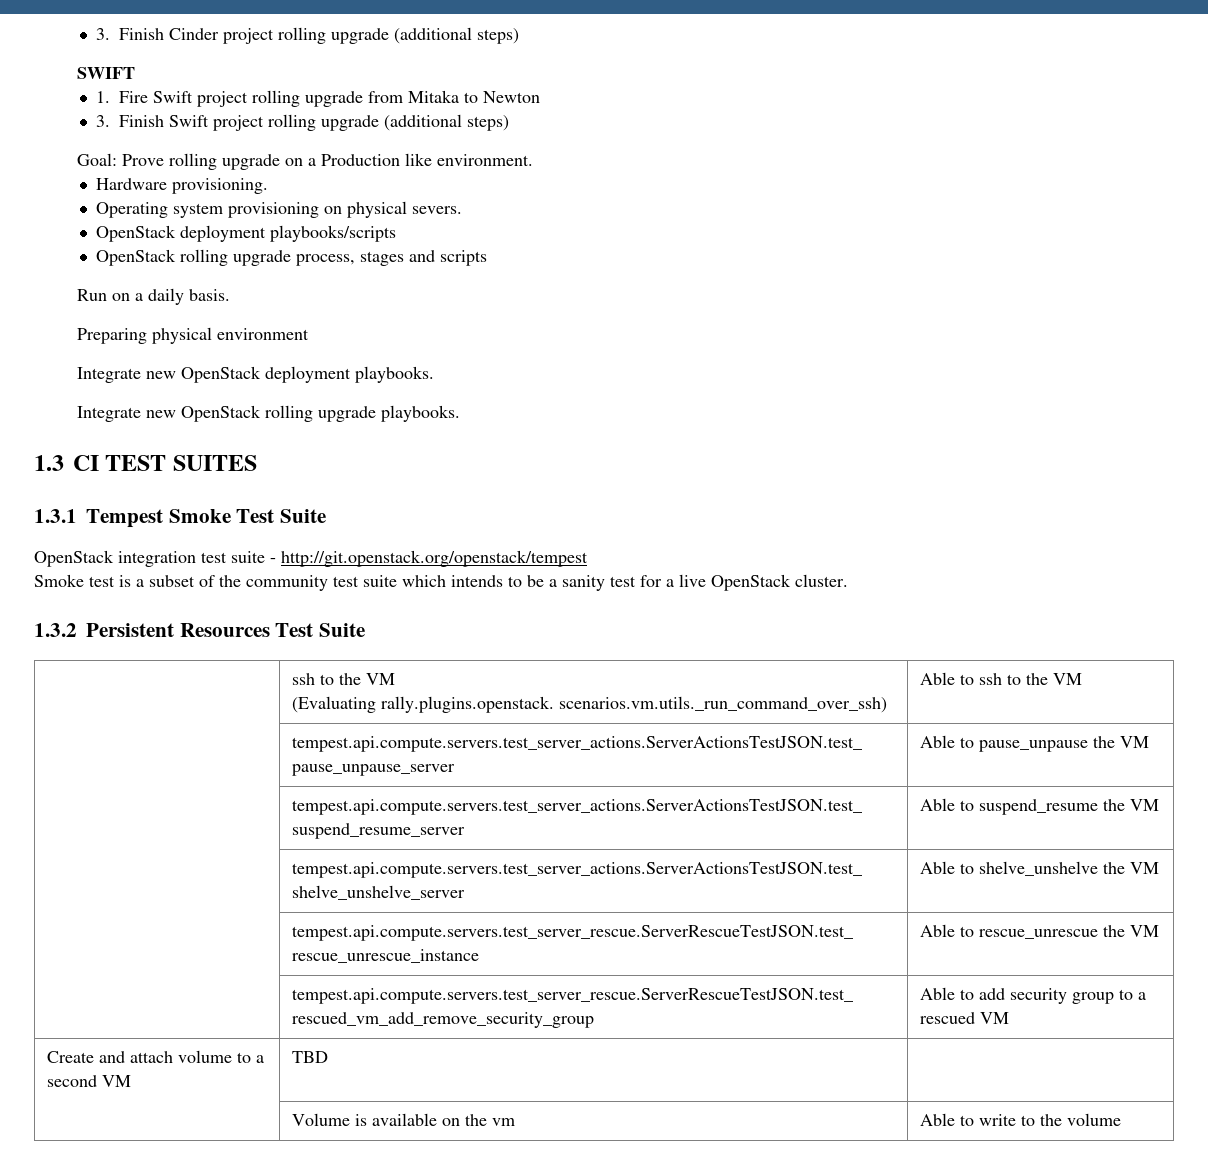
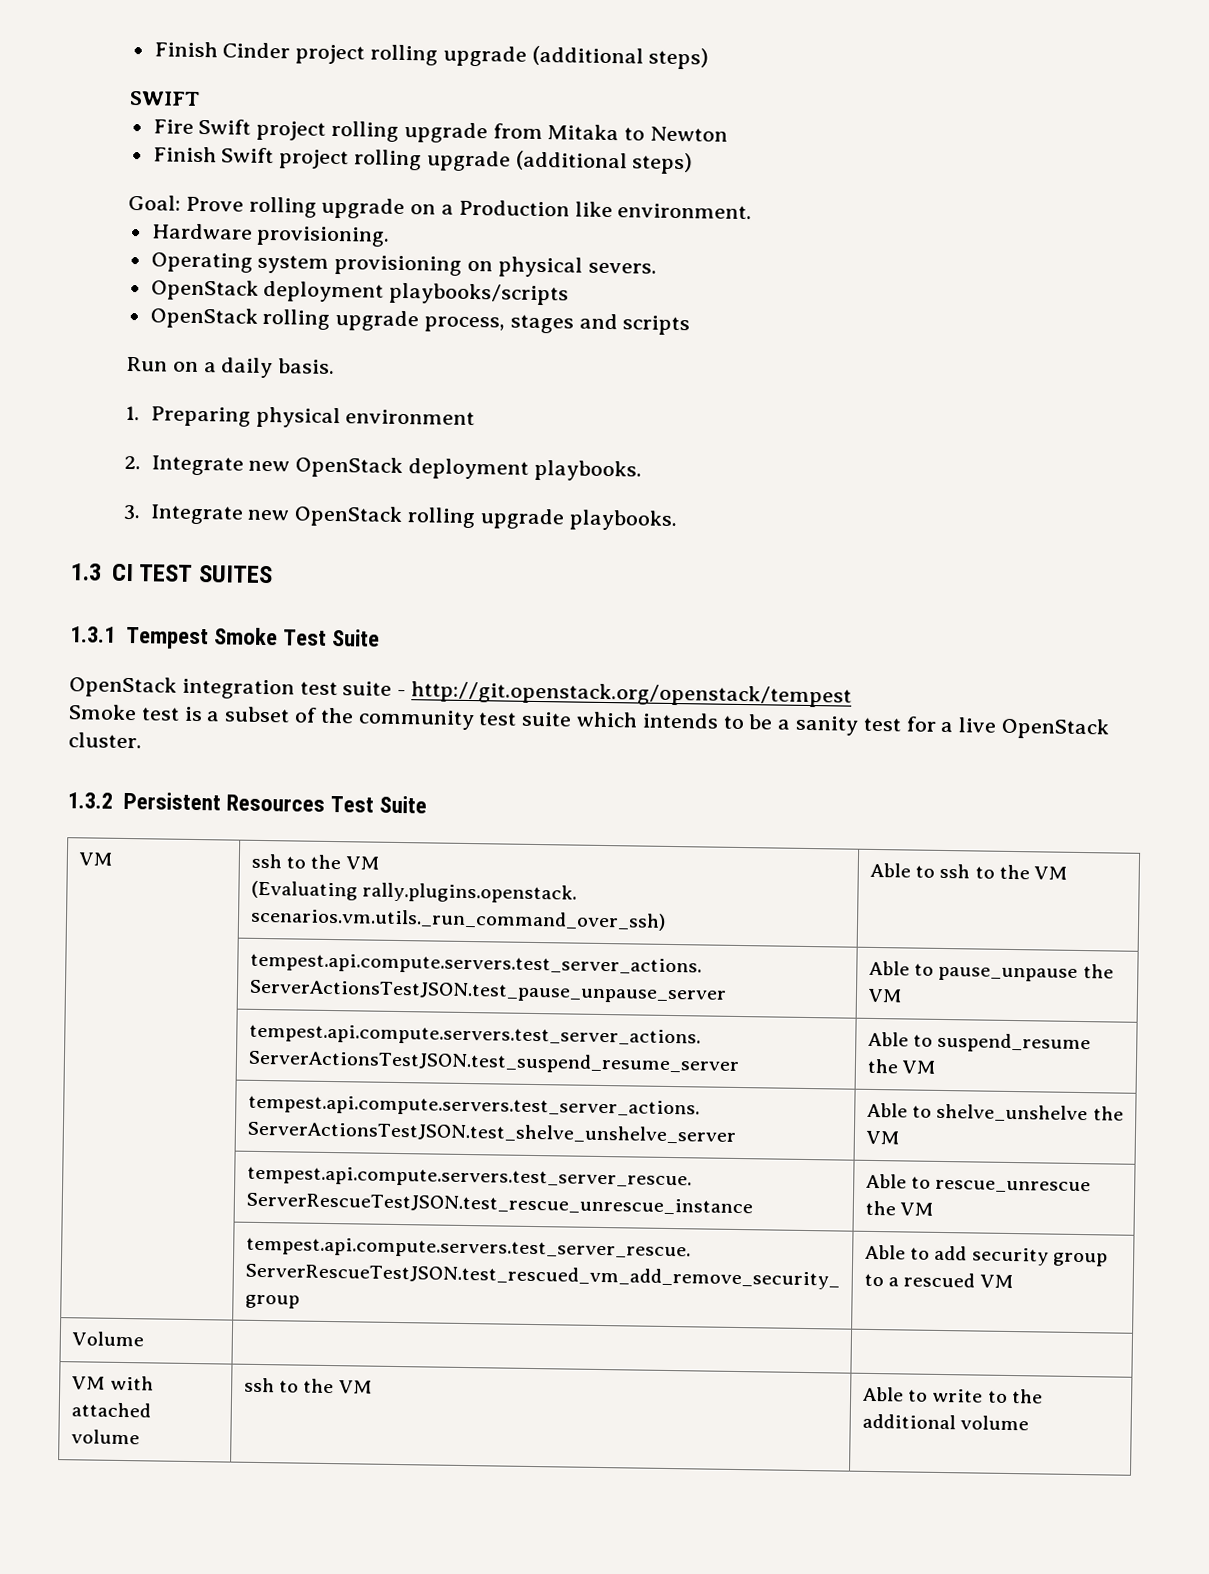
[96,28,111,40] 3. -> (153, 49) none
[96,91,111,103] 1. -> (200, 98) none
[96,115,111,127] 3. -> (728, 134) none
(230, 295) none -> [124,405,140,421] 1.
(309, 334) none -> [123,455,141,470] 2.
(434, 374) none -> [122,504,141,521] 3.
(366, 630) none -> [77,852,113,866] VM
[46,1050,264,1063] [46,1075,131,1087] [291,1051,328,1063] [291,1113,515,1126] Create and attach volume to a second VM | TBD | // | Volume is available on the vm -> [70,1331,144,1347] [70,1375,154,1391] [70,1402,151,1418] [70,1429,140,1445] [243,1377,373,1394] Volume | | // VM with attached volume | ssh to the VM
(1062, 1120) none -> [861,1413,956,1430] additional

